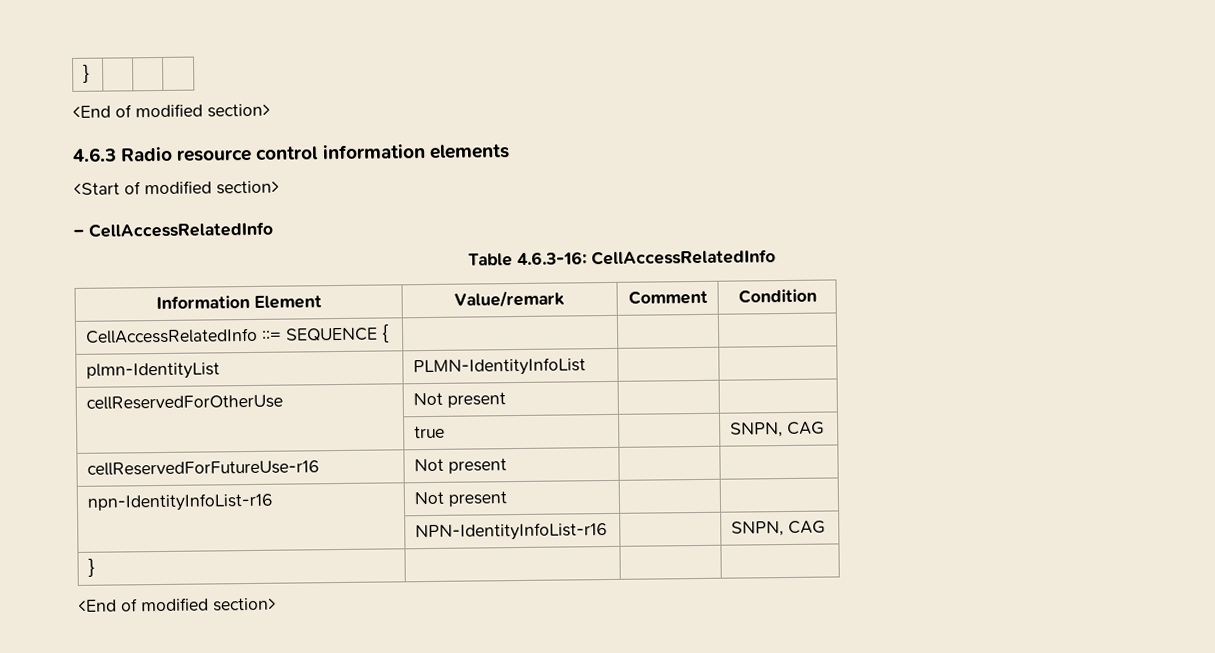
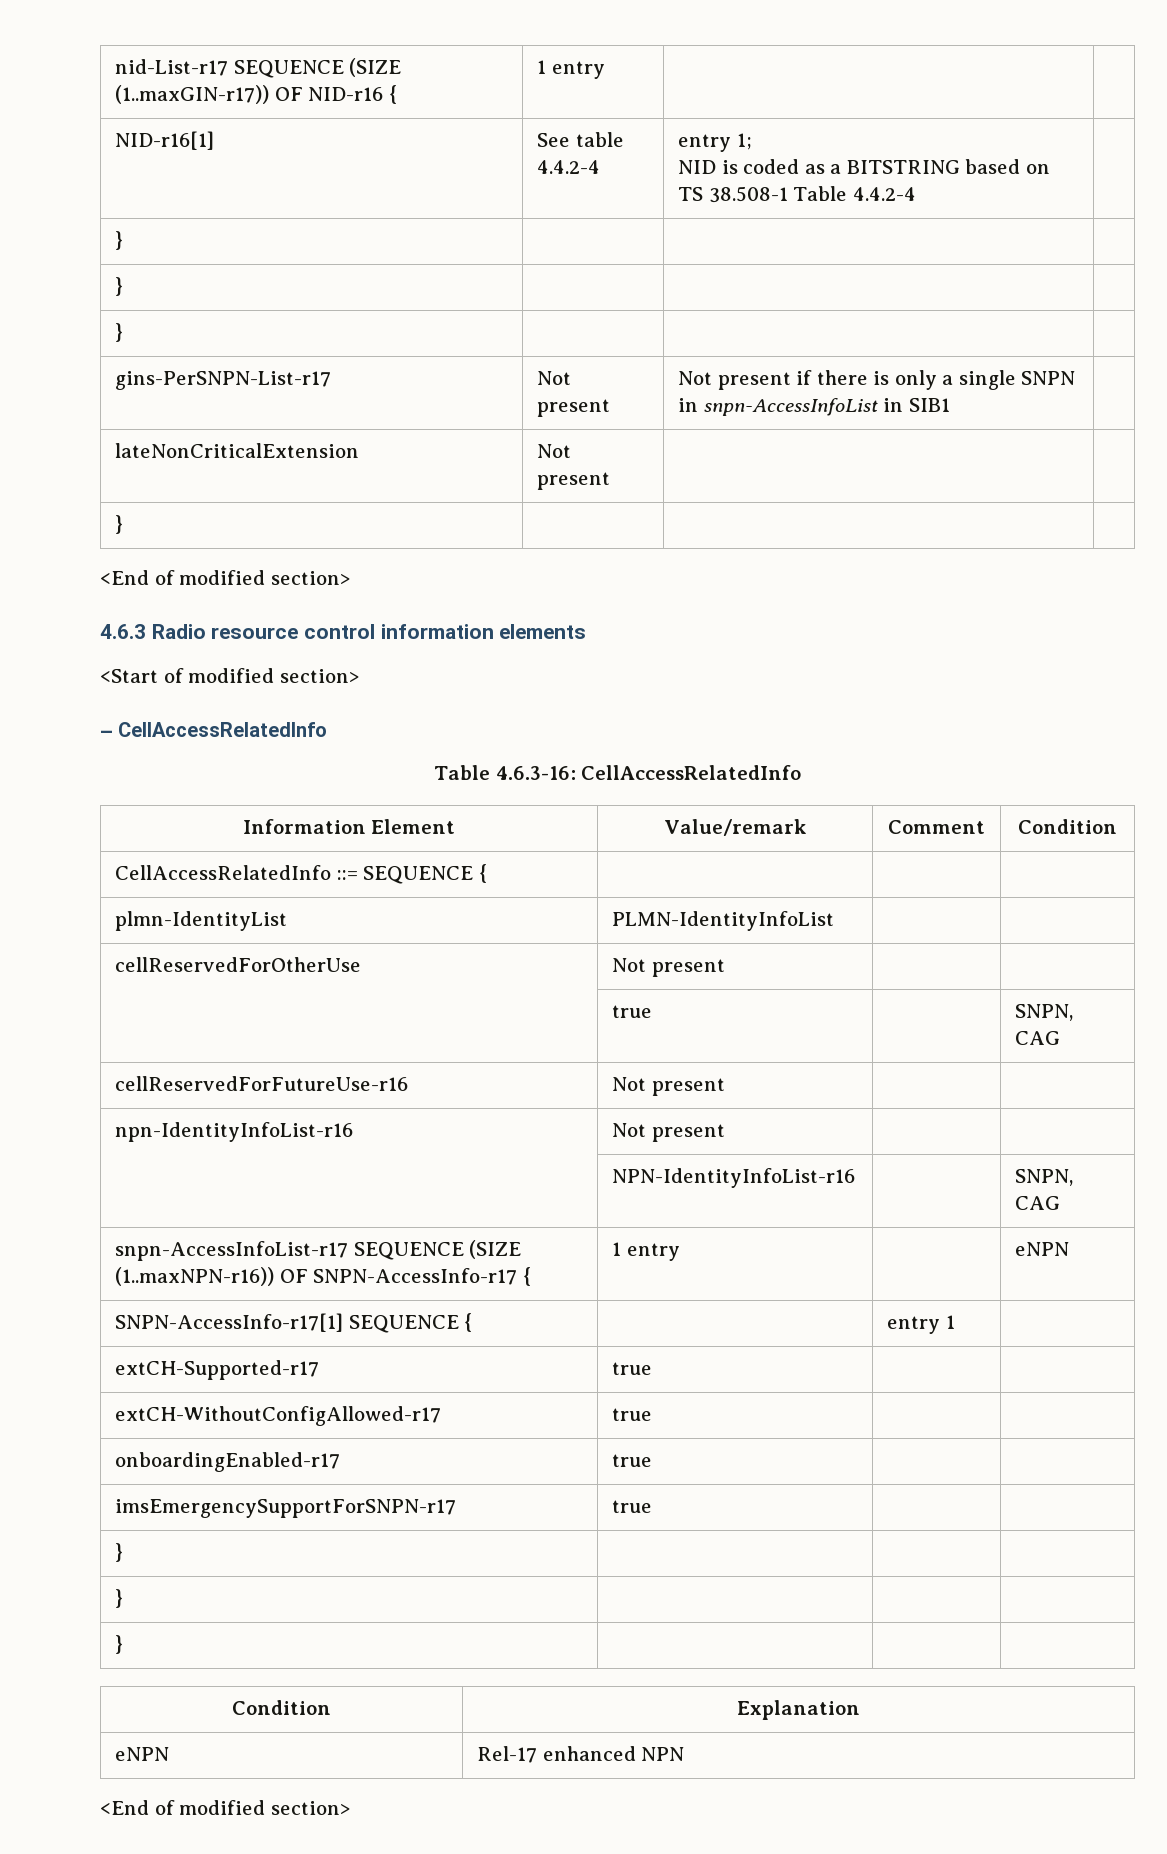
(82, 73) none -> [115,58,402,78] [115,85,397,104] [537,60,605,79] [115,131,215,150] [537,132,624,147] [537,160,601,174] [678,133,752,152] [678,159,1050,174] [678,186,916,203] [115,231,124,250] [115,277,124,296] [115,323,124,342] [115,371,332,390] [537,371,572,385] [537,399,611,417] [678,370,1076,390] [678,398,950,416] [115,443,360,458] [537,444,572,458] [537,472,611,490] nid-List-r17 SEQUENCE (SIZE (1..maxGIN-r17)) OF NID-r16 { | 1 entry | | // NID-r16[1] | See table 4.4.2-4 | entry 1; // NID is coded as a BITSTRING based on TS 38.508-1 Table 4.4.2-4 | // } | | | // } | | | // } | | | // gins-PerSNPN-List-r17 | Not present | Not present if there is only a single SNPN in snpn-AccessInfoList in SIB1 | // lateNonCriticalExtension | Not present | | //
[87,558,95,577] } | | | -> [115,1240,522,1261] [115,1267,531,1286] [612,1242,680,1261] [1015,1242,1070,1256] [115,1313,473,1333] [887,1315,955,1334] [115,1360,320,1380] [612,1362,653,1375] [115,1406,442,1426] [612,1408,653,1421] [115,1452,341,1472] [612,1454,653,1467] [115,1499,457,1518] [612,1500,653,1513] [115,1543,124,1562] [115,1589,124,1608] [115,1635,124,1654] [232,1700,331,1715] [737,1700,860,1720] [115,1747,170,1761] [477,1746,685,1763] snpn-AccessInfoList-r17 SEQUENCE (SIZE (1..maxNPN-r16)) OF SNPN-AccessInfo-r17 { | 1 entry | | eNPN // SNPN-AccessInfo-r17[1] SEQUENCE { | | entry 1 | // extCH-Supported-r17 | true | | // extCH-WithoutConfigAllowed-r17 | true | | // onboardingEnabled-r17 | true | | // imsEmergencySupportForSNPN-r17 | true | | // } | | | // } | | | // } | | | // Condition | Explanation // eNPN | Rel-17 enhanced NPN

